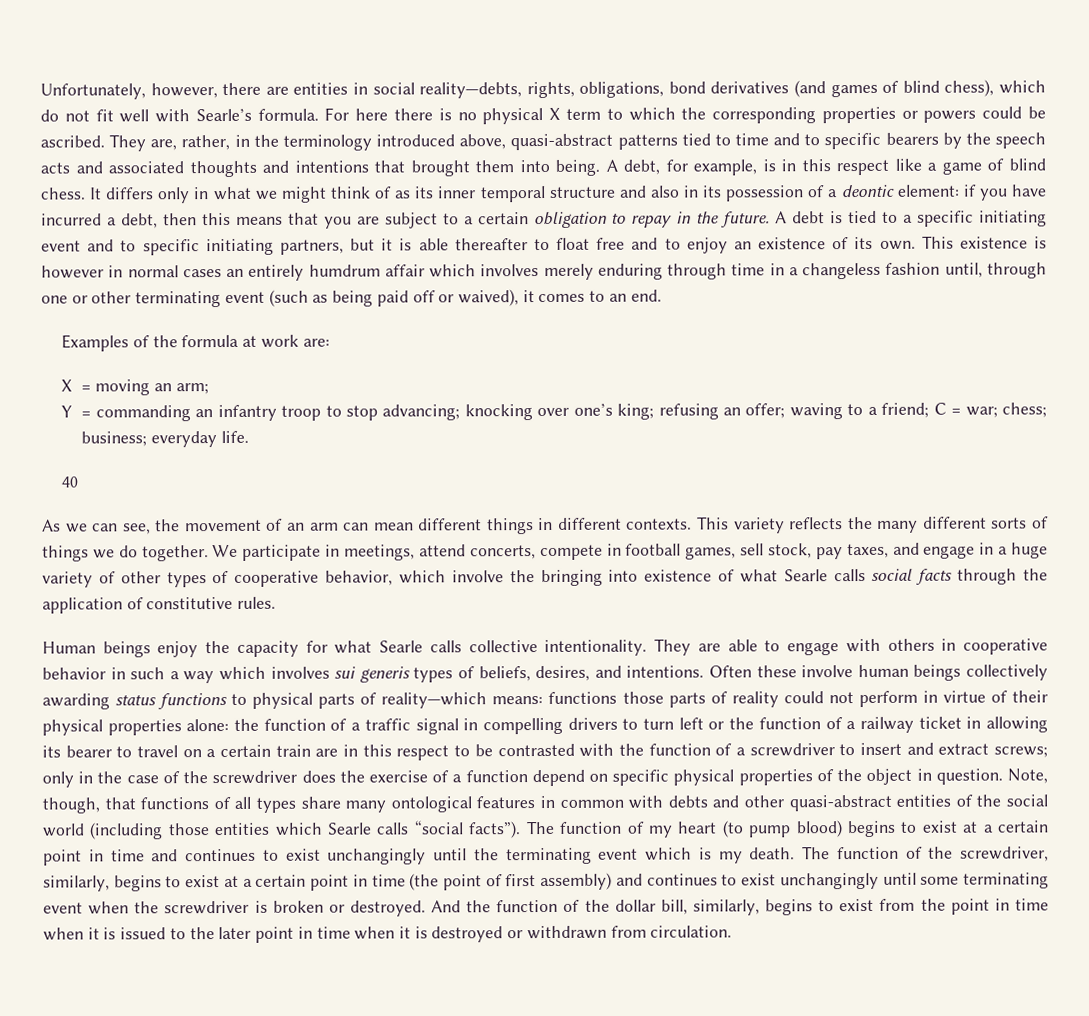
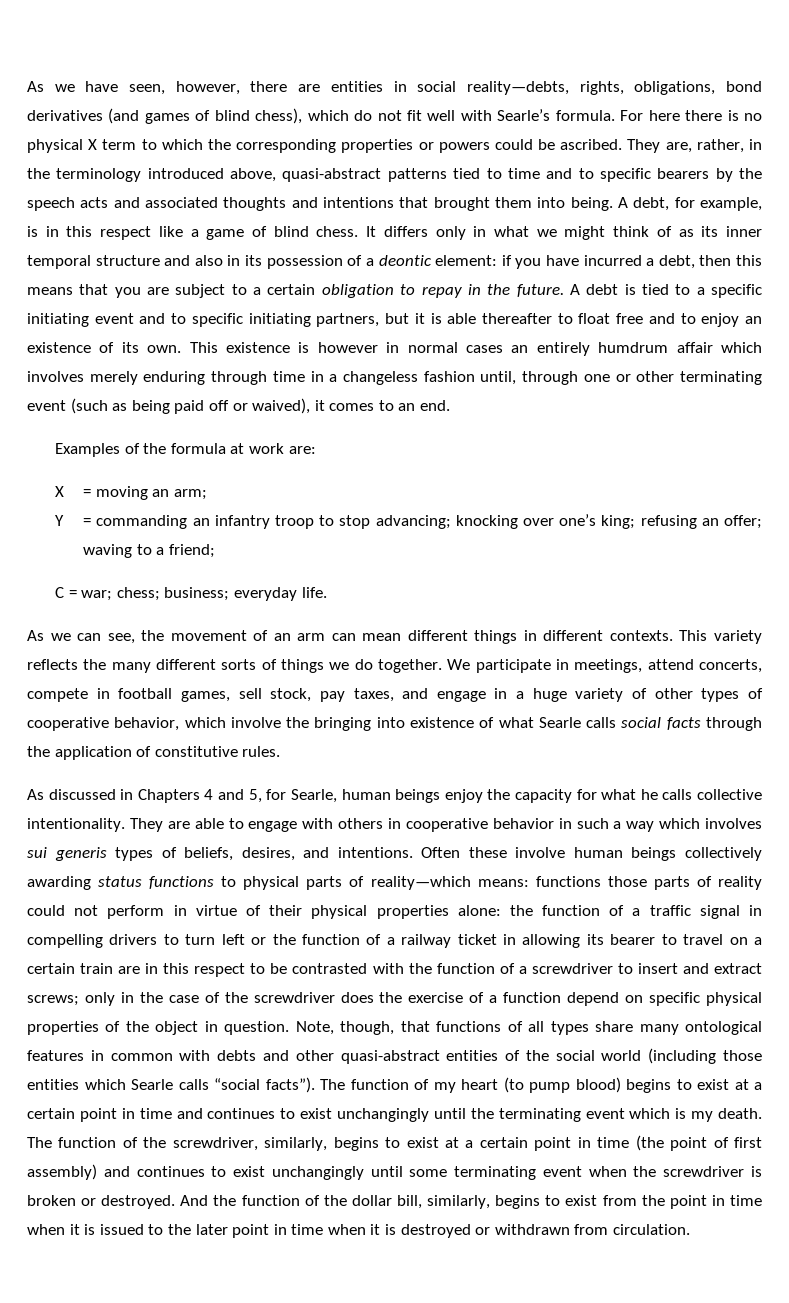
[40,83,146,100] Unfortunately, -> [27,81,166,95] As we have seen,
(930, 410) none -> (215, 551) //
[61,476,79,488] // 40 -> (327, 592) none
[42,641,96,654] Human -> [27,789,391,803] As discussed in Chapters 4 and 5, for Searle, human
[379,640,424,653] Searle -> [640,789,658,800] he

